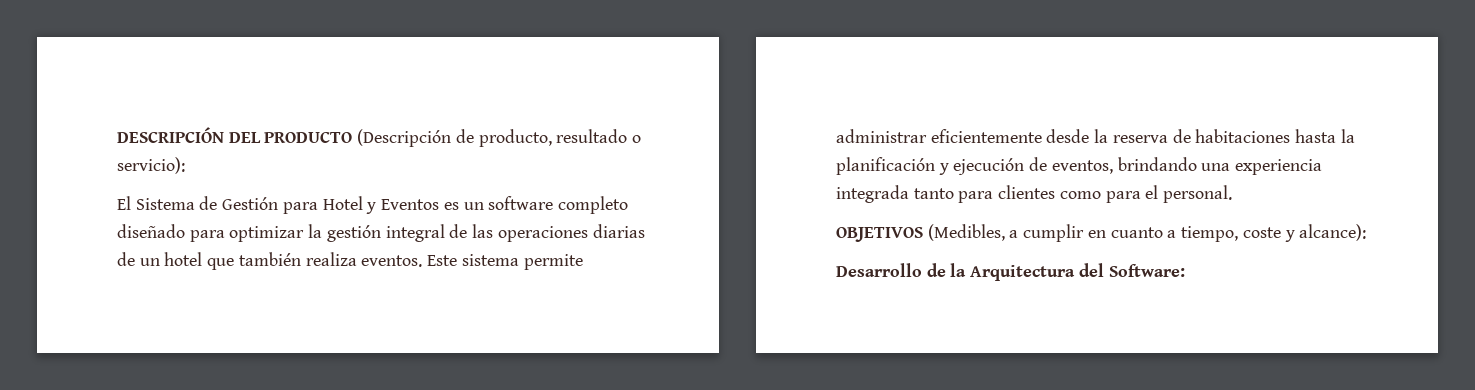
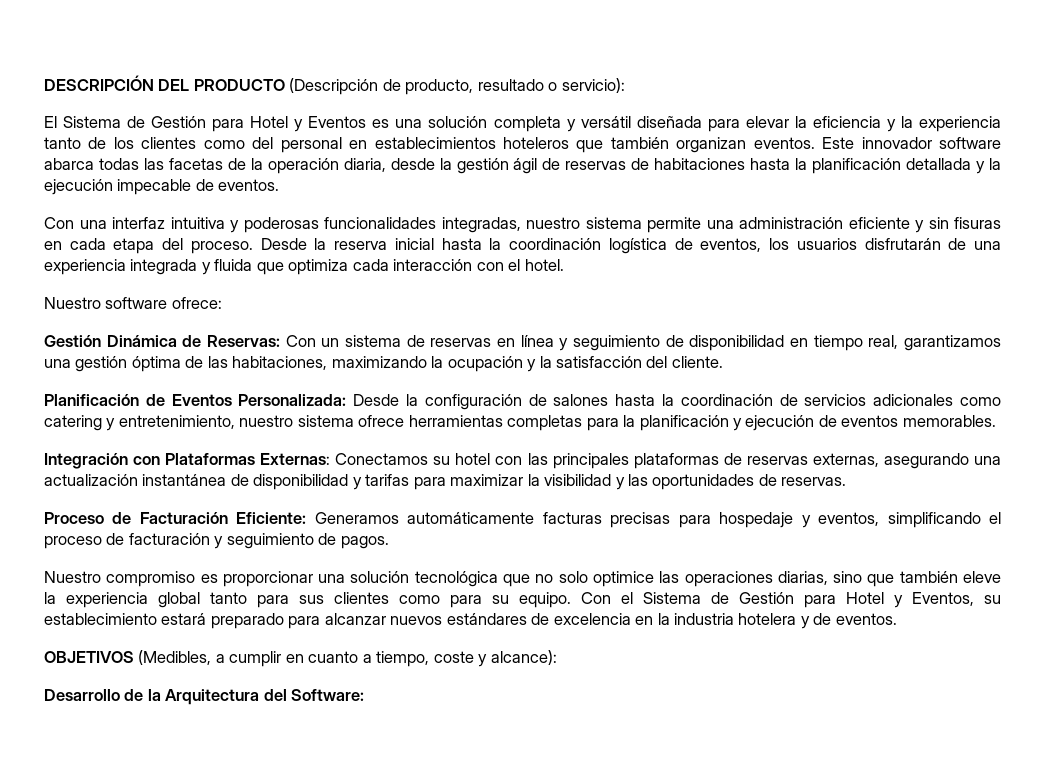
[463,196,628,214] [117,224,645,242] [117,252,583,270] [836,129,1168,143] un software completo diseñado para optimizar la gestión integral de las operaciones diarias de un hotel que también realiza eventos. Este sistema permite administrar eficientemente desde la reserva -> [395,116,1001,132] [44,137,1001,153] [44,158,627,174] una solución completa y versátil diseñada para elevar la eficiencia y la experiencia tanto de los clientes como del personal en establecimientos hoteleros que también organizan eventos. Este innovador software abarca todas las facetas de la operación diaria, desde la gestión ágil de reservas
[938,157,1323,175] [836,185,909,203] y ejecución de eventos, brindando una experiencia integrada -> [906,158,1002,174] [44,179,280,195] [44,217,1001,233] [44,238,1001,254] [44,259,564,275] [44,297,222,309] [44,335,1001,351] [44,356,723,372] [44,394,1001,410] [44,415,996,431] [44,453,1002,469] [44,474,847,490] [44,512,1001,528] [44,533,389,549] [44,571,1001,587] [44,592,200,608] detallada y la ejecución impecable de eventos. // Con una interfaz intuitiva y poderosas funcionalidades integradas, nuestro sistema permite una administración eficiente y sin fisuras en cada etapa del proceso. Desde la reserva inicial hasta la coordinación logística de eventos, los usuarios disfrutarán de una experiencia integrada y fluida que optimiza cada interacción con el hotel. // Nuestro software ofrece: // Gestión Dinámica de Reservas: Con un sistema de reservas en línea y seguimiento de disponibilidad en tiempo real, garantizamos una gestión óptima de las habitaciones, maximizando la ocupación y la satisfacción del cliente. // Planificación de Eventos Personalizada: Desde la configuración de salones hasta la coordinación de servicios adicionales como catering y entretenimiento, nuestro sistema ofrece herramientas completas para la planificación y ejecución de eventos memorables. // Integración con Plataformas Externas: Conectamos su hotel con las principales plataformas de reservas externas, asegurando una actualización instantánea de disponibilidad y tarifas para maximizar la visibilidad y las oportunidades de reservas. // Proceso de Facturación Eficiente: Generamos automáticamente facturas precisas para hospedaje y eventos, simplificando el proceso de facturación y seguimiento de pagos. // Nuestro compromiso es proporcionar una solución tecnológica que no solo optimice las operaciones diarias, sino que también eleve la experiencia global
(994, 197) none -> [299,595,324,604] sus
[1145,185,1233,203] el personal. -> [492,592,1001,608] [44,613,897,629] su equipo. Con el Sistema de Gestión para Hotel y Eventos, su establecimiento estará preparado para alcanzar nuevos estándares de excelencia en la industria hotelera y de eventos.

